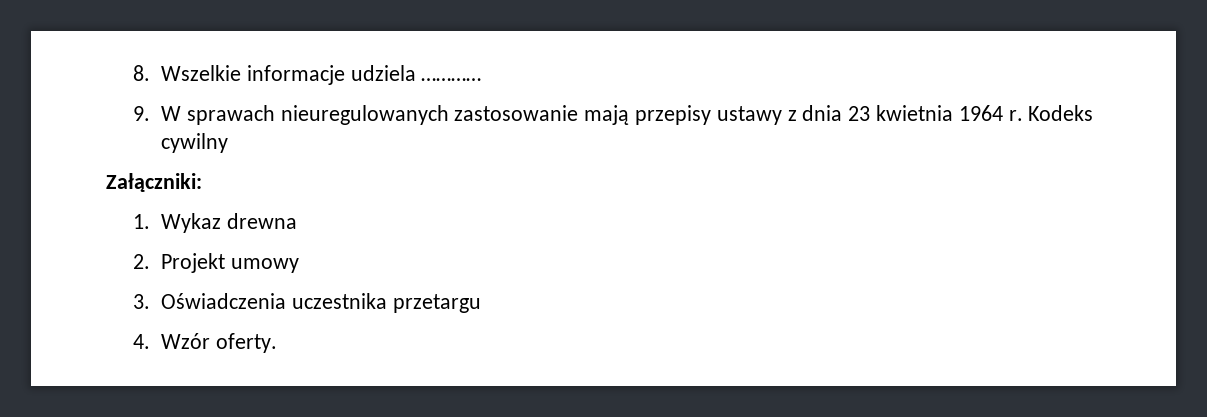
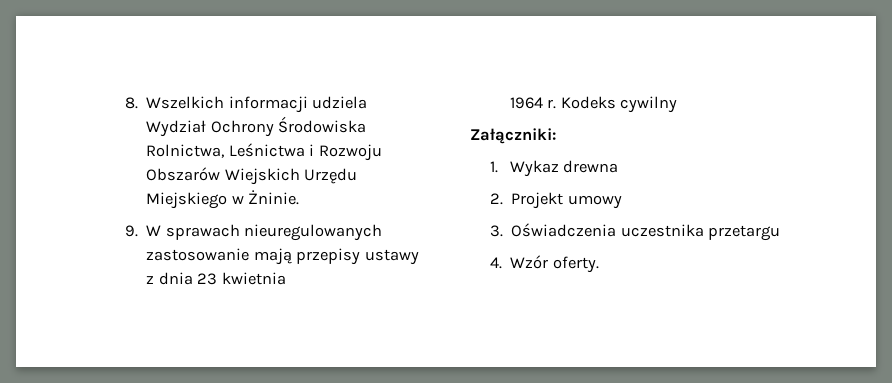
[160,65,482,85] Wszelkie informacje udziela ………… -> [146,96,368,113] [146,116,367,137] [146,143,382,161] [146,167,358,185] [146,190,300,209] Wszelkich informacji udziela Wydział Ochrony Środowiska Rolnictwa, Leśnictwa i Rozwoju Obszarów Wiejskich Urzędu Miejskiego w Żninie.
(954, 113) none -> (286, 278) //

